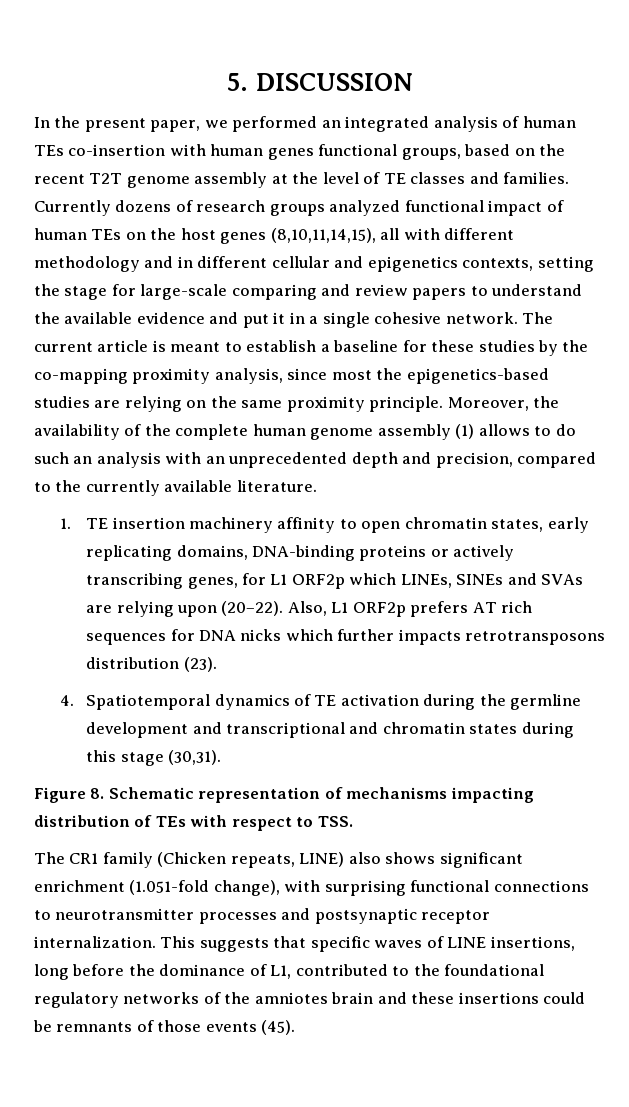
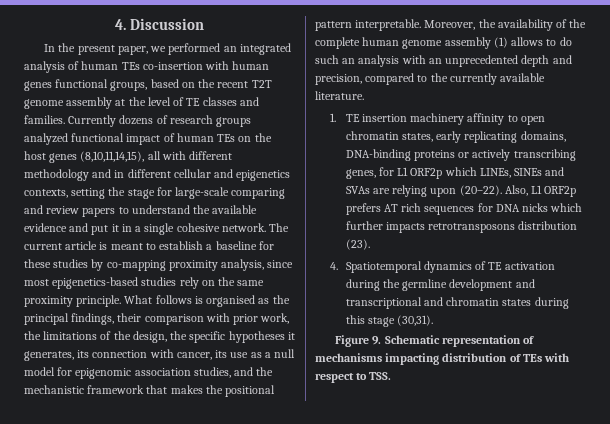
[227,73,413,91] 5. DISCUSSION -> [114,18,205,30] 4. Discussion
[562,340,589,352] the -> (104, 265) none
[376,368,403,380] the -> (49, 282) none
[94,396,182,412] are relying -> [179,277,199,289] rely
(444, 404) none -> [124,295,290,307] [24,313,290,325] [24,331,295,343] [24,349,296,361] [24,367,274,379] [24,385,276,397] [315,19,422,31] What follows is organised as the principal findings, their comparison with prior work, the limitations of the design, the specific hypotheses it generates, its connection with cancer, its use as a null model for epigenomic association studies, and the mechanistic framework that makes the positional pattern interpretable.
[90,788,105,799] 8. -> [372,336,382,345] 9.
[34,852,523,868] [34,880,589,896] [34,908,491,924] [34,936,575,952] [34,964,545,980] [34,992,586,1008] [33,1020,296,1035] // The CR1 family (Chicken repeats, LINE) also shows significant enrichment (1.051-fold change), with surprising functional connections to neurotransmitter processes and postsynaptic receptor internalization. This suggests that specific waves of LINE insertions, long before the dominance of L1, contributed to the foundational regulatory networks of the amniotes brain and these insertions could be remnants of those events (45). -> (392, 376) none

